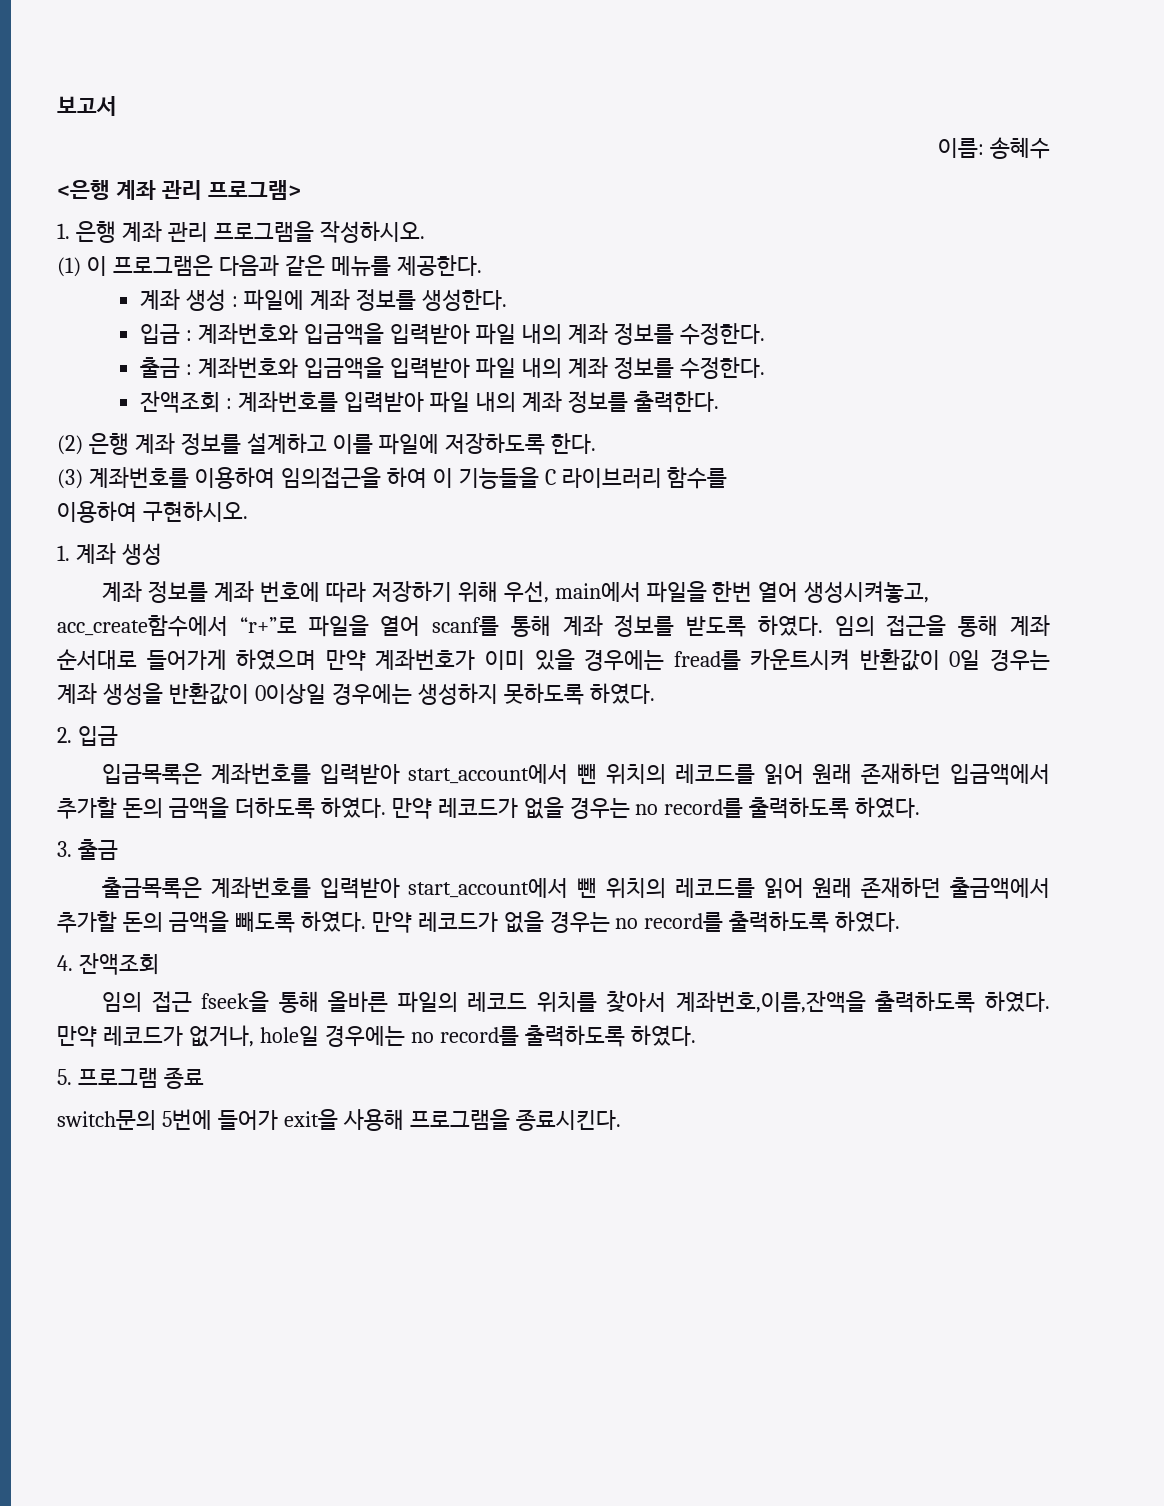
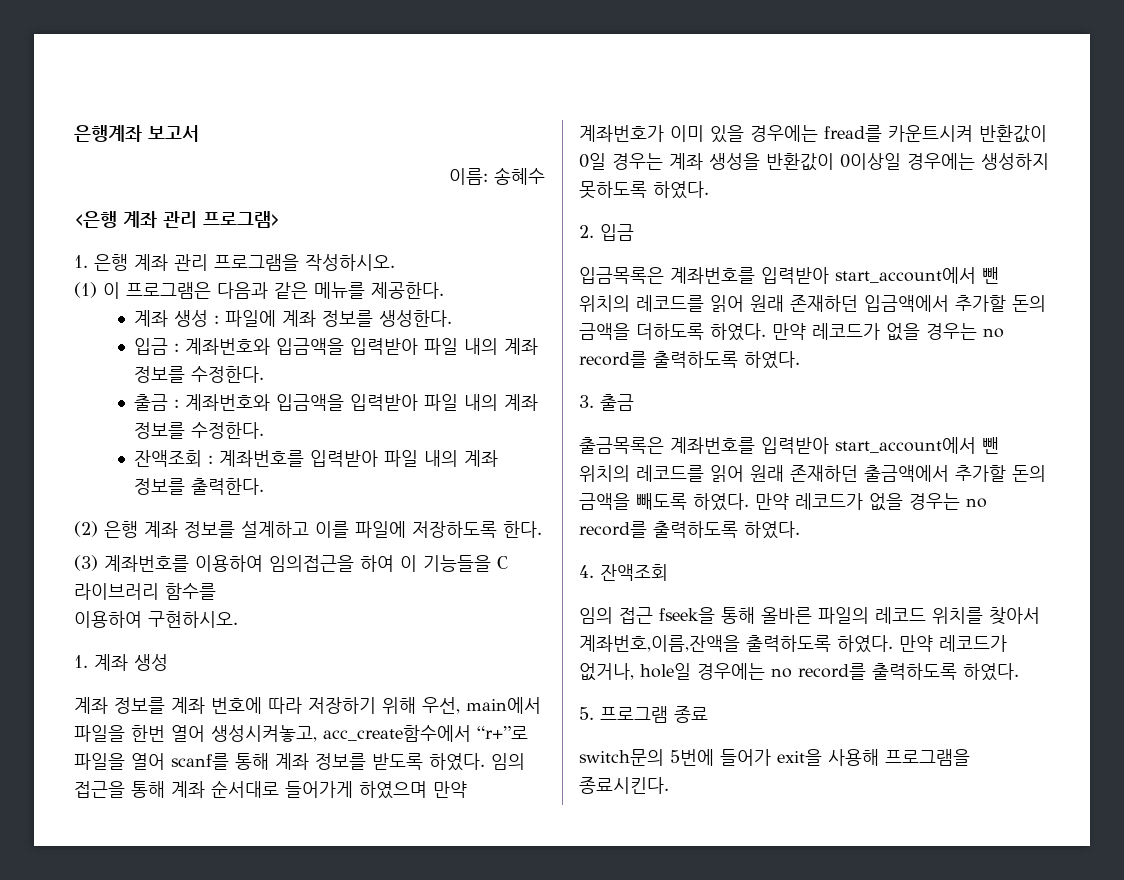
(57, 106) none -> [74,125,142,142] 은행계좌

